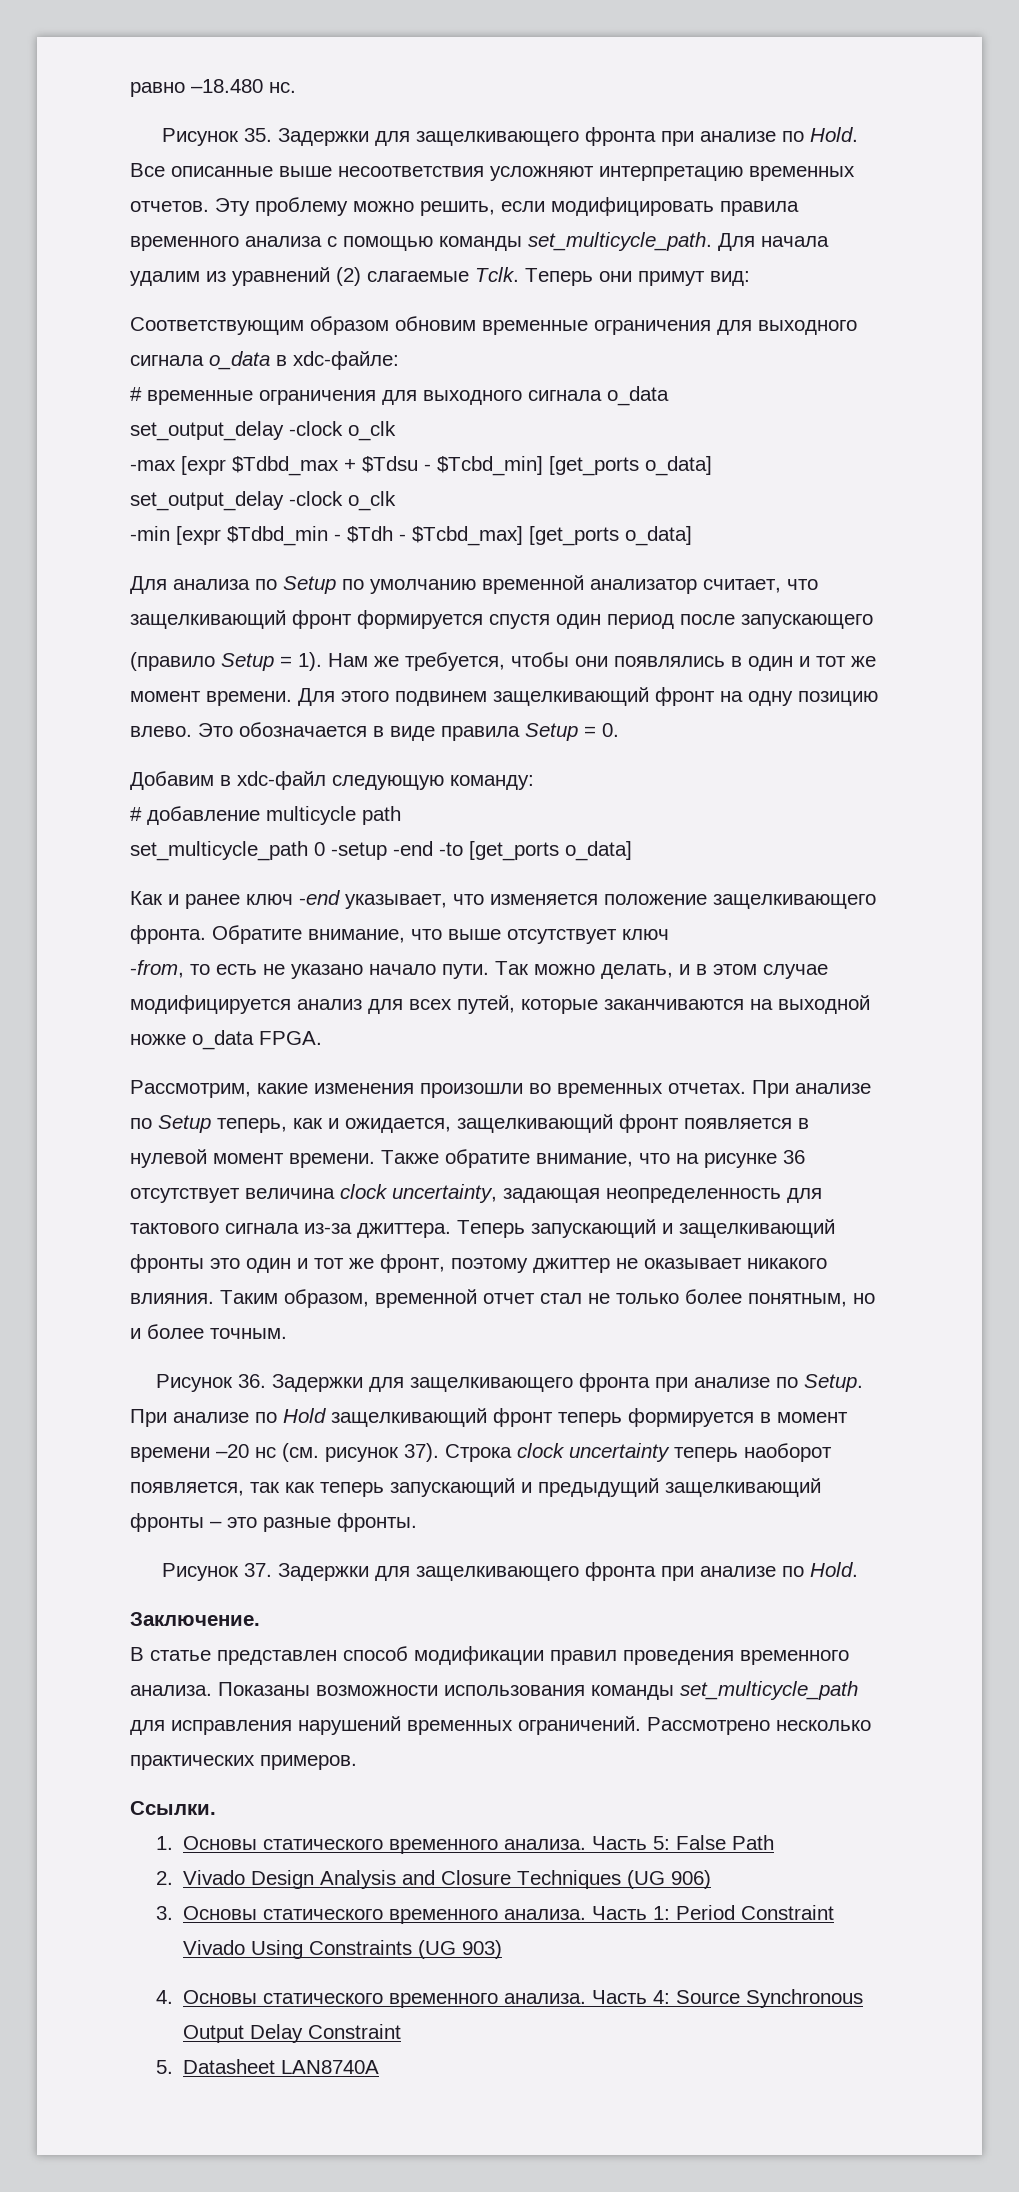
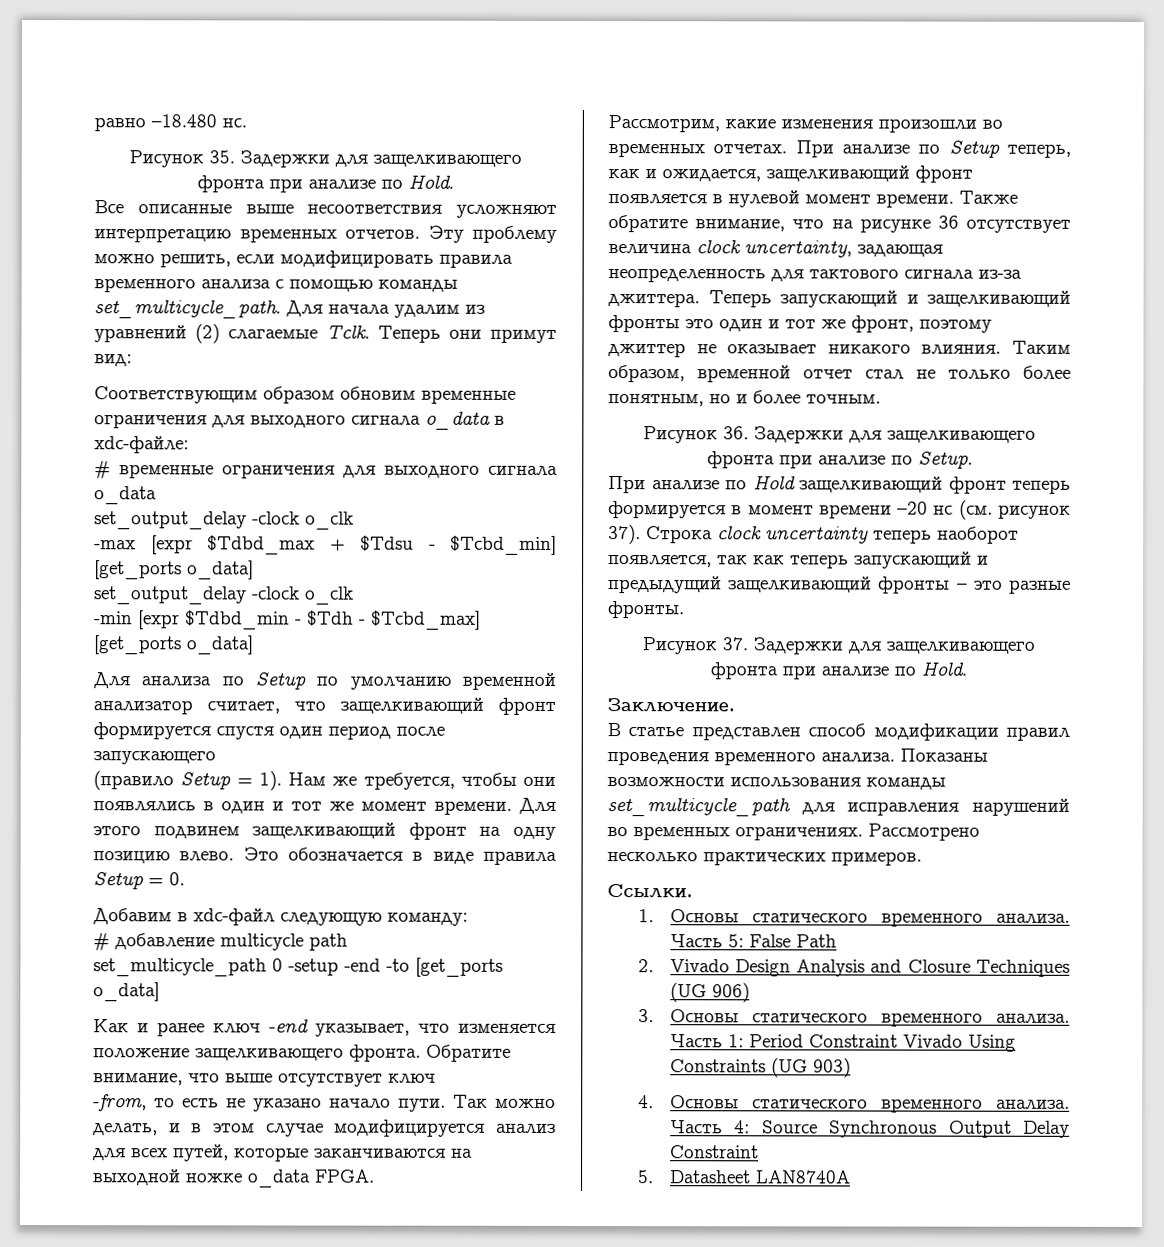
[407,1716,641,1735] временных ограничений. -> [607,826,863,841] во временных ограничениях.

